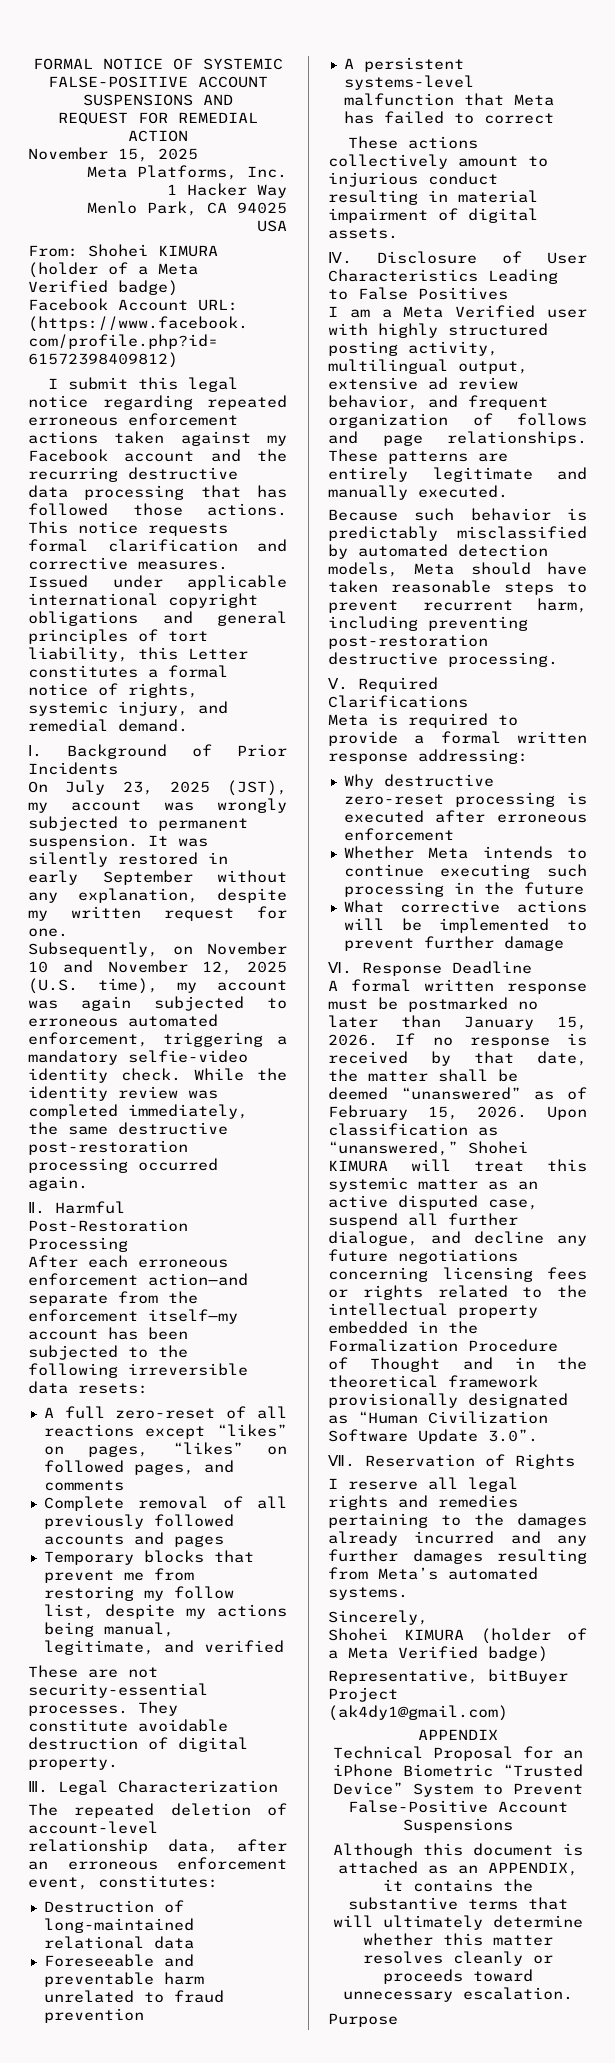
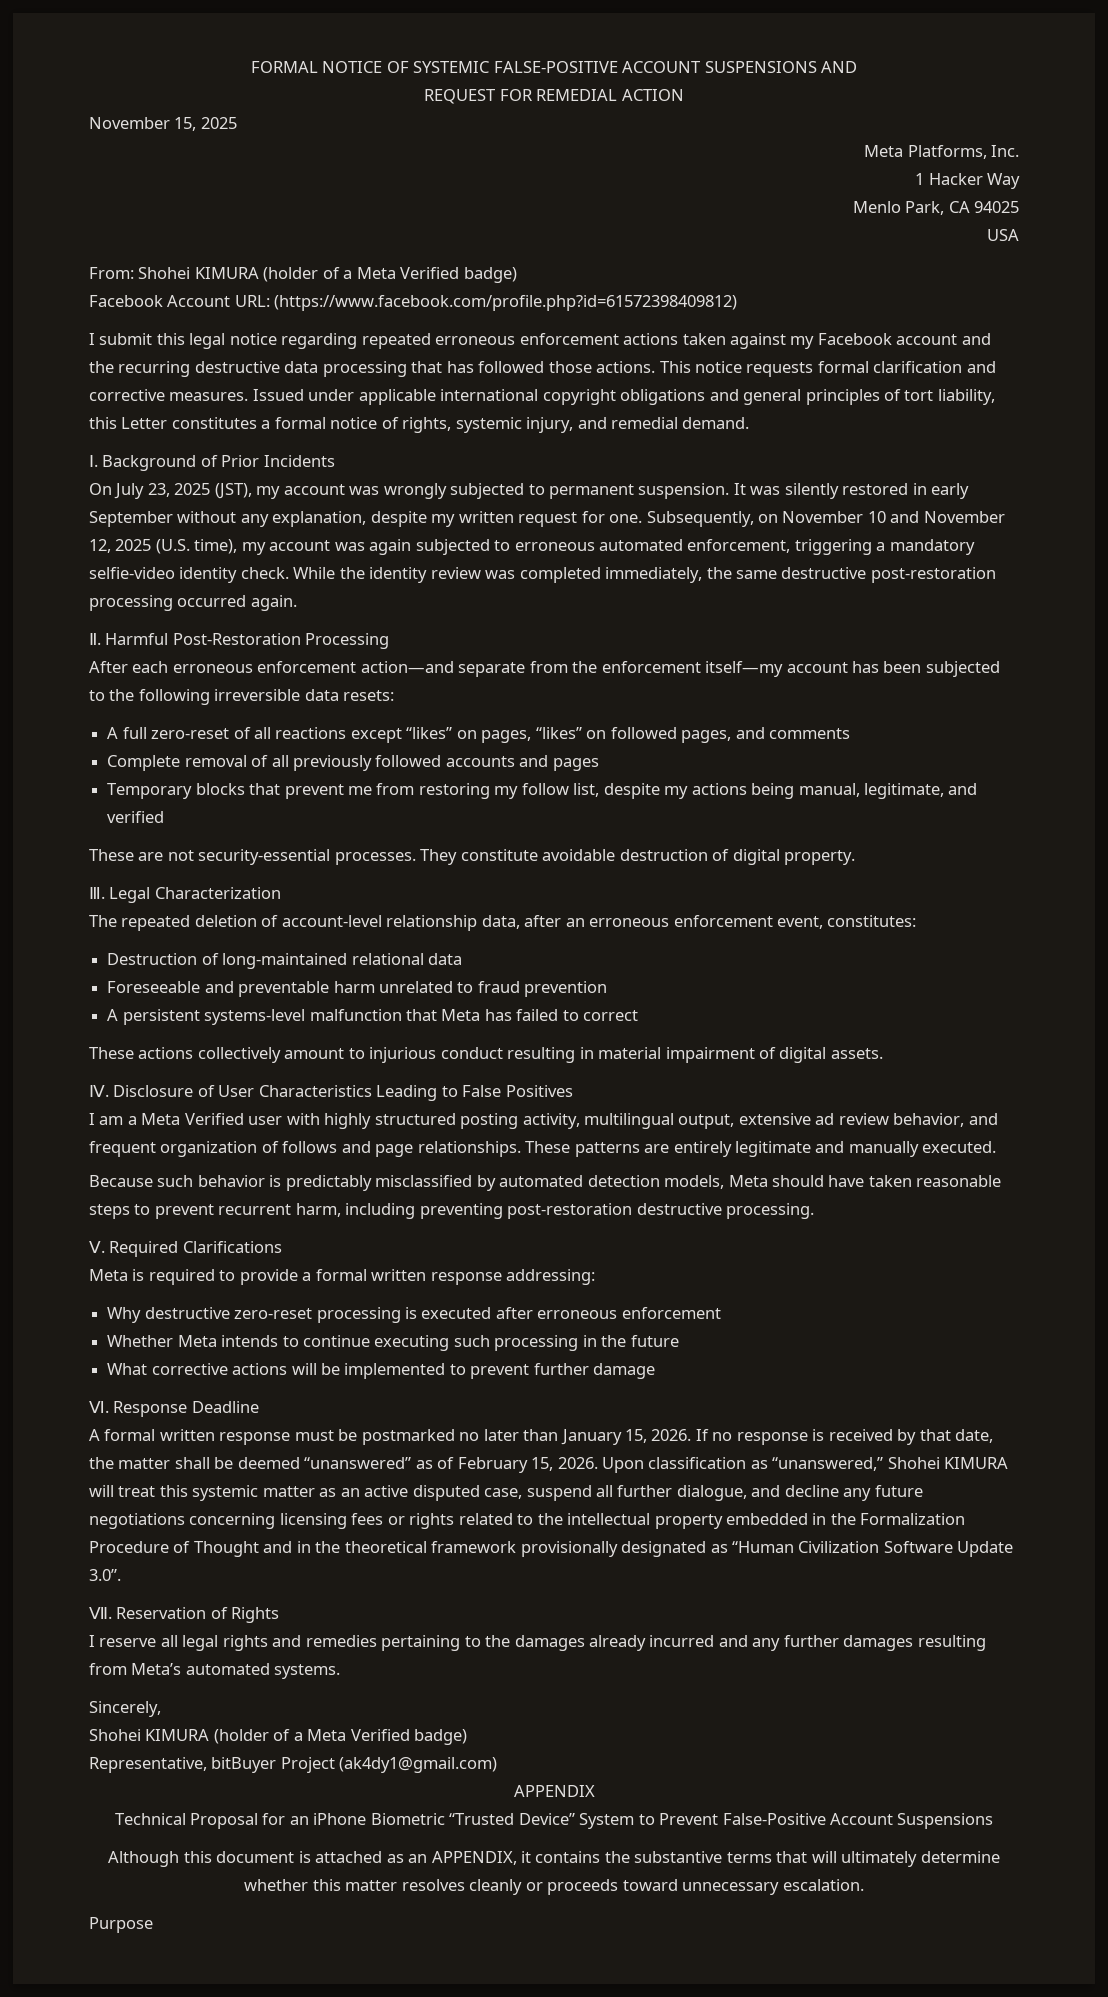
(68, 932) // -> (643, 518) none

